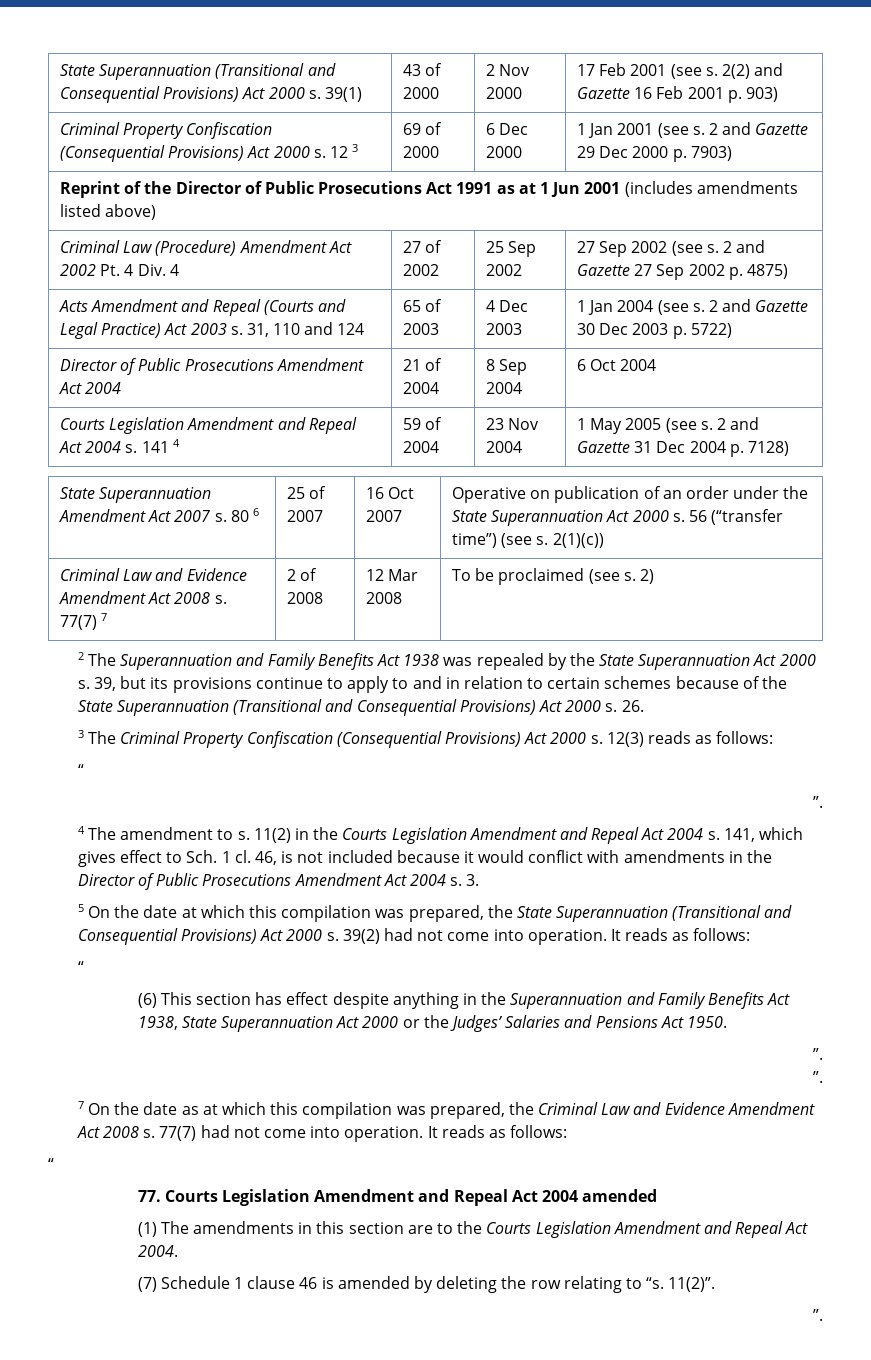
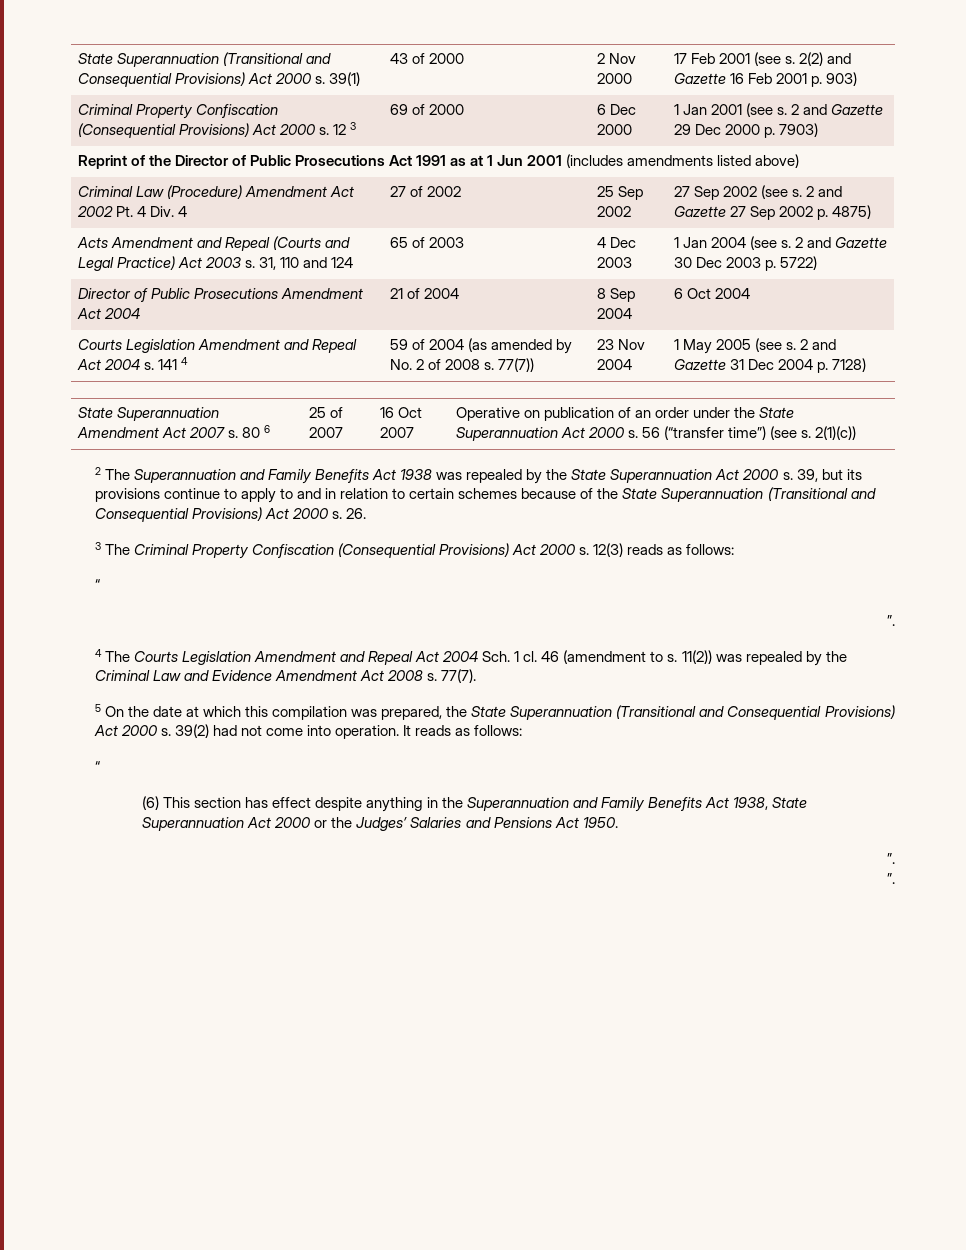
(440, 447) none -> [467,338,572,354] [389,358,534,372] (as amended by No. 2 of 2008 s. 77(7))
[60,568,247,581] [59,591,227,604] [60,613,108,630] [287,568,318,581] [287,592,324,604] [366,569,419,581] [366,592,403,604] [452,568,654,585] // Criminal Law and Evidence Amendment Act 2008 s. 77(7) 7 | 2 of 2008 | 12 Mar 2008 | To be proclaimed (see s. 2) -> (857, 433) none
[120,827,804,844] [77,850,773,867] [77,873,480,890] amendment to s. 11(2) in the Courts Legislation Amendment and Repeal Act 2004 s. 141, which gives effect to Sch. 1 cl. 46, is not included because it would conflict with amendments in the Director of Public Prosecutions Amendment Act 2004 s. 3. -> [133,650,847,666] [94,669,477,683] Courts Legislation Amendment and Repeal Act 2004 Sch. 1 cl. 46 (amendment to s. 11(2)) was repealed by the Criminal Law and Evidence Amendment Act 2008 s. 77(7).
[77,1101,815,1119] [76,1125,568,1142] [48,1158,54,1170] [137,1189,658,1206] [137,1221,809,1238] [137,1245,178,1257] [137,1276,716,1293] [813,1309,823,1321] // 7 On the date as at which this compilation was prepared, the Criminal Law and Evidence Amendment Act 2008 s. 77(7) had not come into operation. It reads as follows: // “ // 77. Courts Legislation Amendment and Repeal Act 2004 amended // (1) The amendments in this section are to the Courts Legislation Amendment and Repeal Act 2004. // (7) Schedule 1 clause 46 is amended by deleting the row relating to “s. 11(2)”. // ”. -> (895, 878) none

